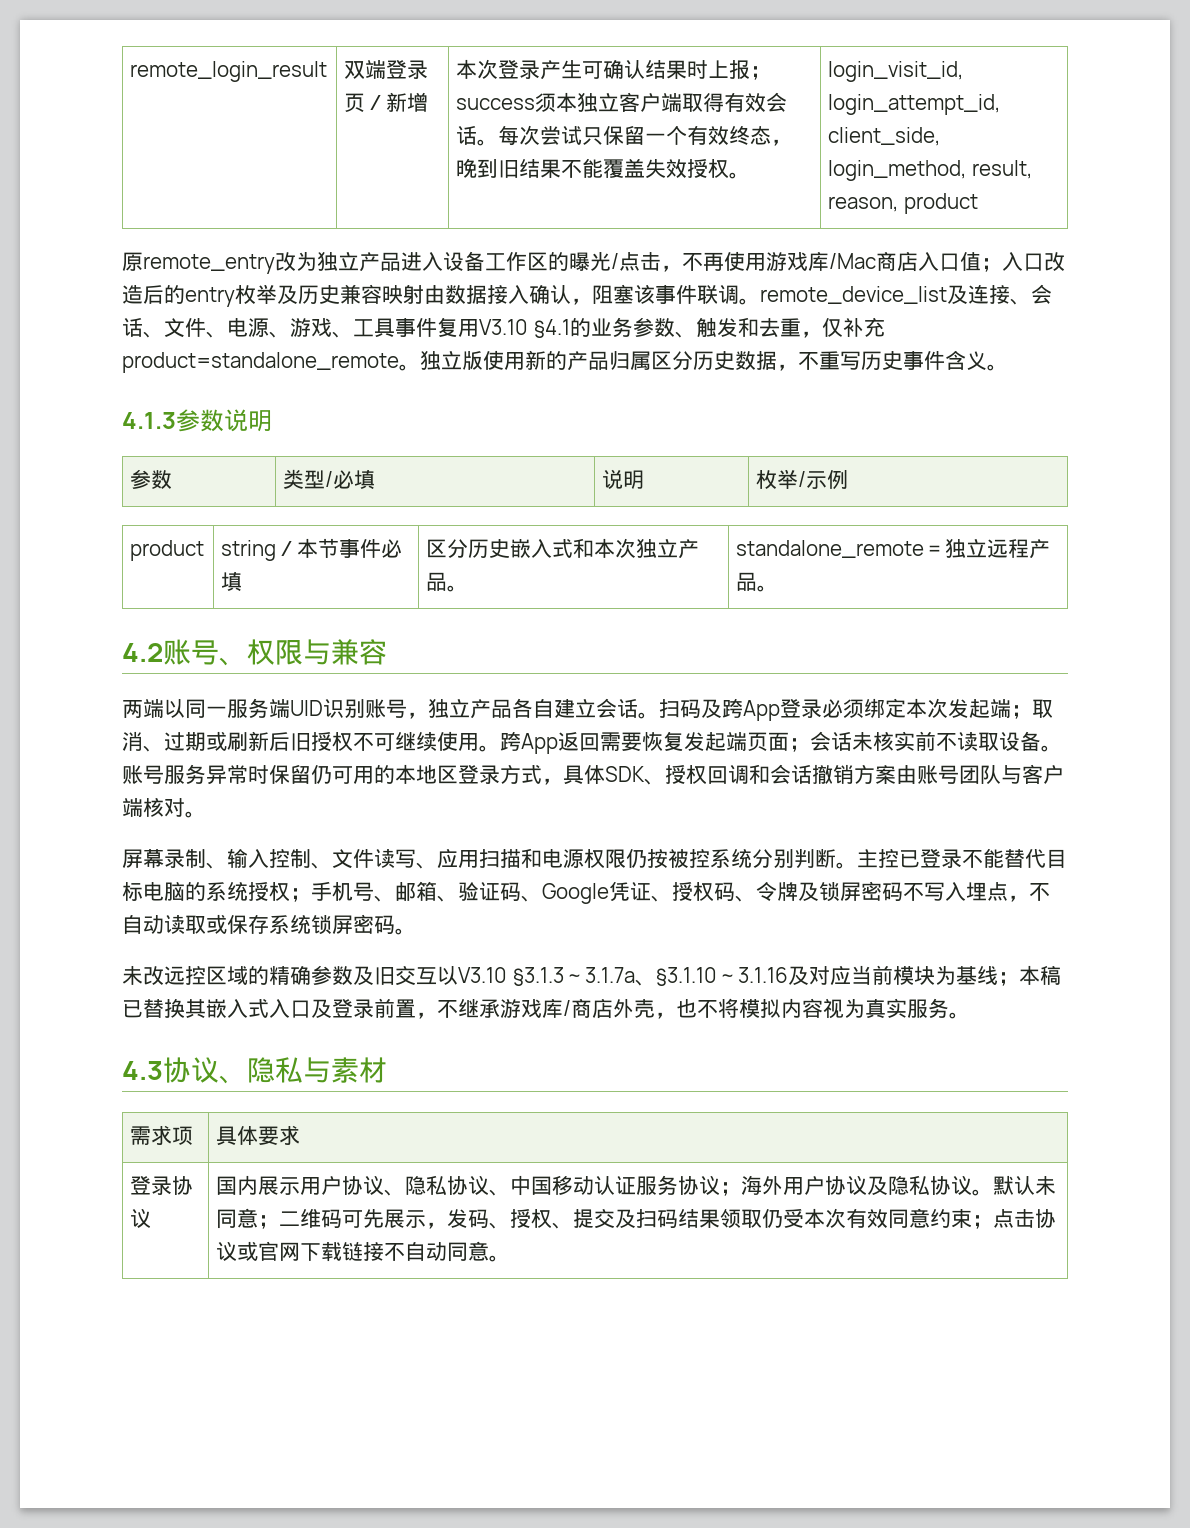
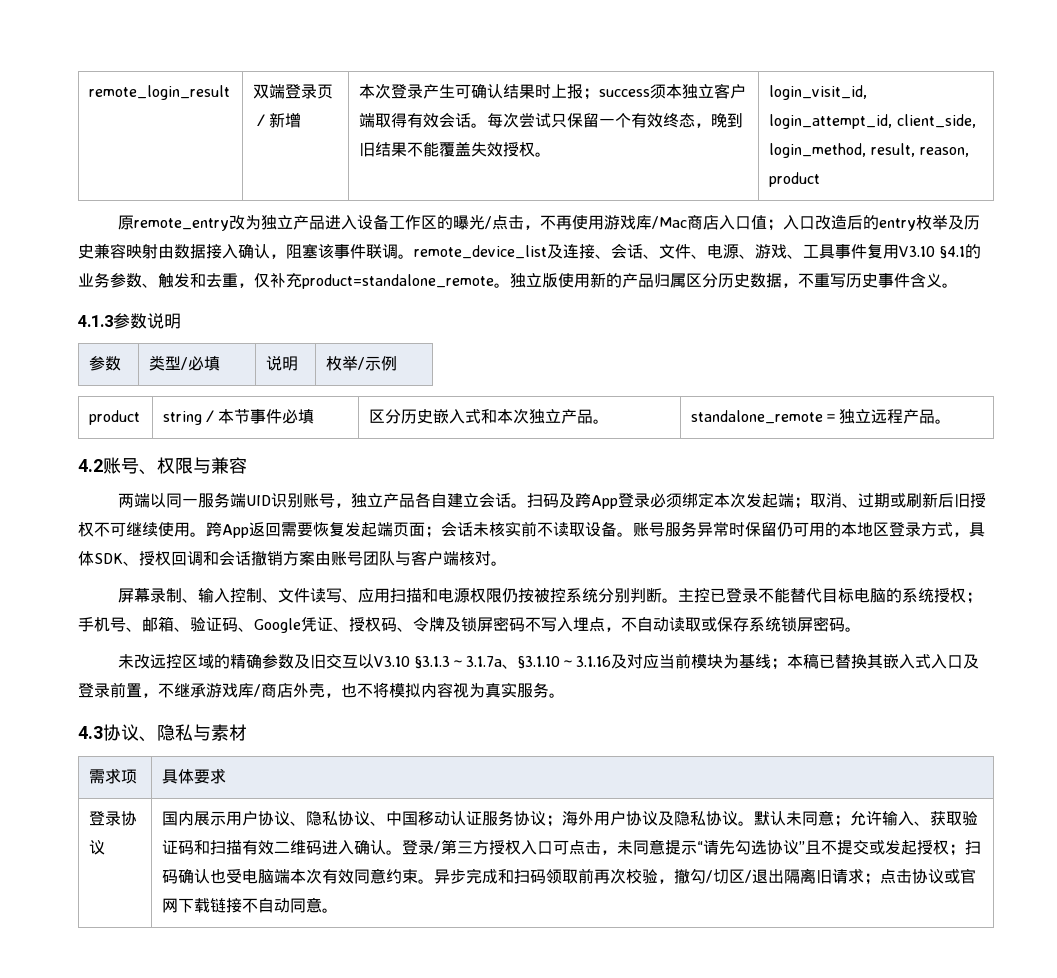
[279,1208,973,1229] 二维码可先展示，发码、授权、提交及扫码结果领取仍受本次有效同意约束 -> [850,811,979,826] [162,839,982,856] [162,868,865,884] 允许输入、获取验证码和扫描有效二维码进入确认。登录/第三方授权入口可点击，未同意提示“请先勾选协议”且不提交或发起授权；扫码确认也受电脑端本次有效同意约束。异步完成和扫码领取前再次校验，撤勾/切区/退出隔离旧请求

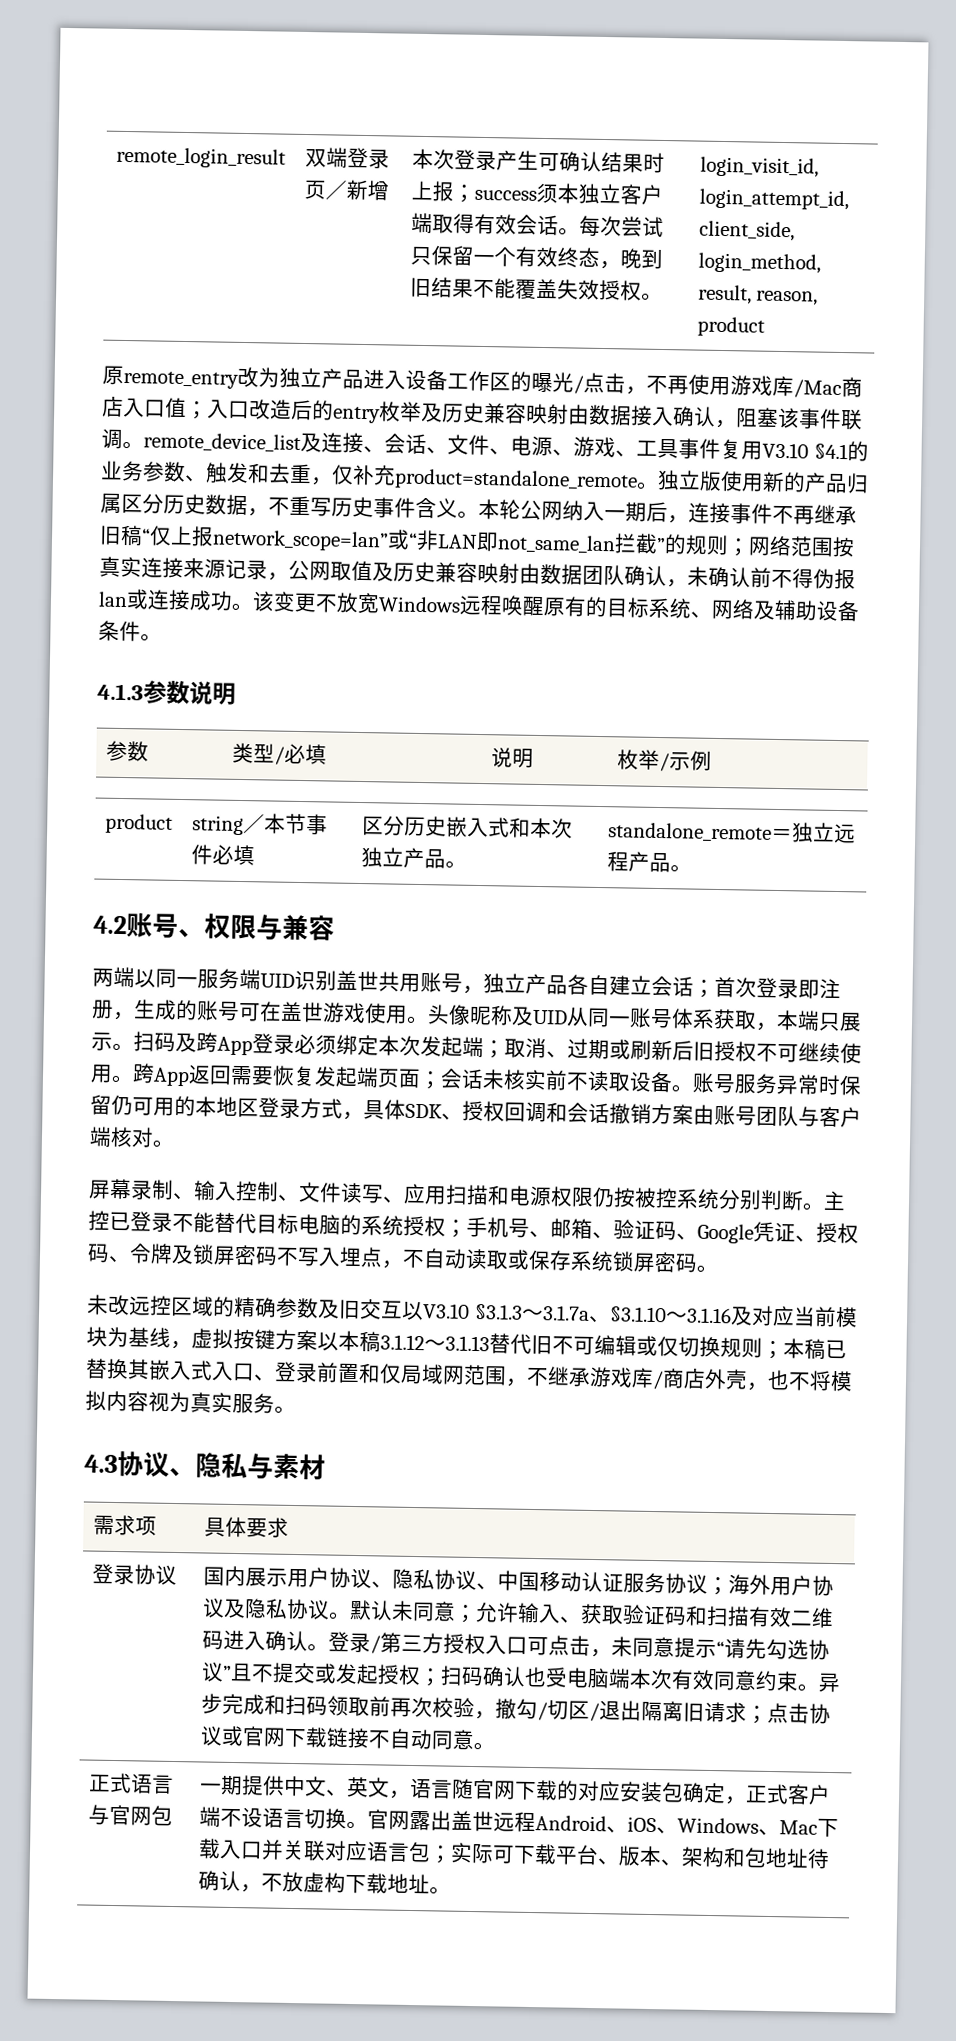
(958, 285) none -> [478,498,857,526] [99,524,855,558] [99,556,856,590] [98,589,860,622] [98,620,162,642] 本轮公网纳入一期后，连接事件不再继承旧稿“仅上报network_scope=lan”或“非LAN即not_same_lan拦截”的规则；网络范围按真实连接来源记录，公网取值及历史兼容映射由数据团队确认，未确认前不得伪报lan或连接成功。该变更不放宽Windows远程唤醒原有的目标系统、网络及辅助设备条件。
(303, 500) none -> [336,970,421,993] 盖世共用
(511, 500) none -> [693,976,841,1000] [91,999,862,1032] [91,1032,113,1051] ；首次登录即注册，生成的账号可在盖世游戏使用。头像昵称及UID从同一账号体系获取，本端只展示
(771, 661) none -> [170,1328,763,1358] ，虚拟按键方案以本稿3.1.12～3.1.13替代旧不可编辑或仅切换规则
[962,654,979,669] 及 -> [253,1374,276,1381] 、
(142, 690) none -> [358,1363,507,1386] 和仅局域网范围
(339, 910) none -> [88,1772,174,1794] [87,1804,173,1826] [199,1775,831,1806] [198,1806,839,1838] [197,1838,830,1869] [197,1870,451,1895] // 正式语言与官网包 | 一期提供中文、英文，语言随官网下载的对应安装包确定，正式客户端不设语言切换。官网露出盖世远程Android、iOS、Windows、Mac下载入口并关联对应语言包；实际可下载平台、版本、架构和包地址待确认，不放虚构下载地址。

